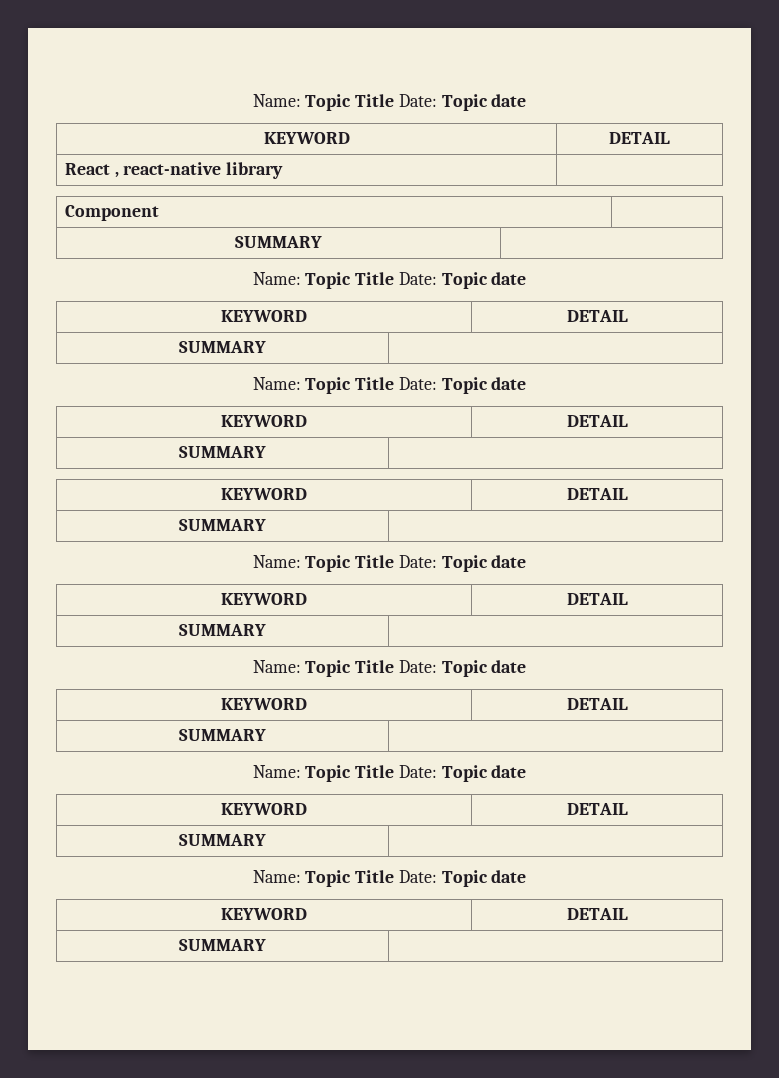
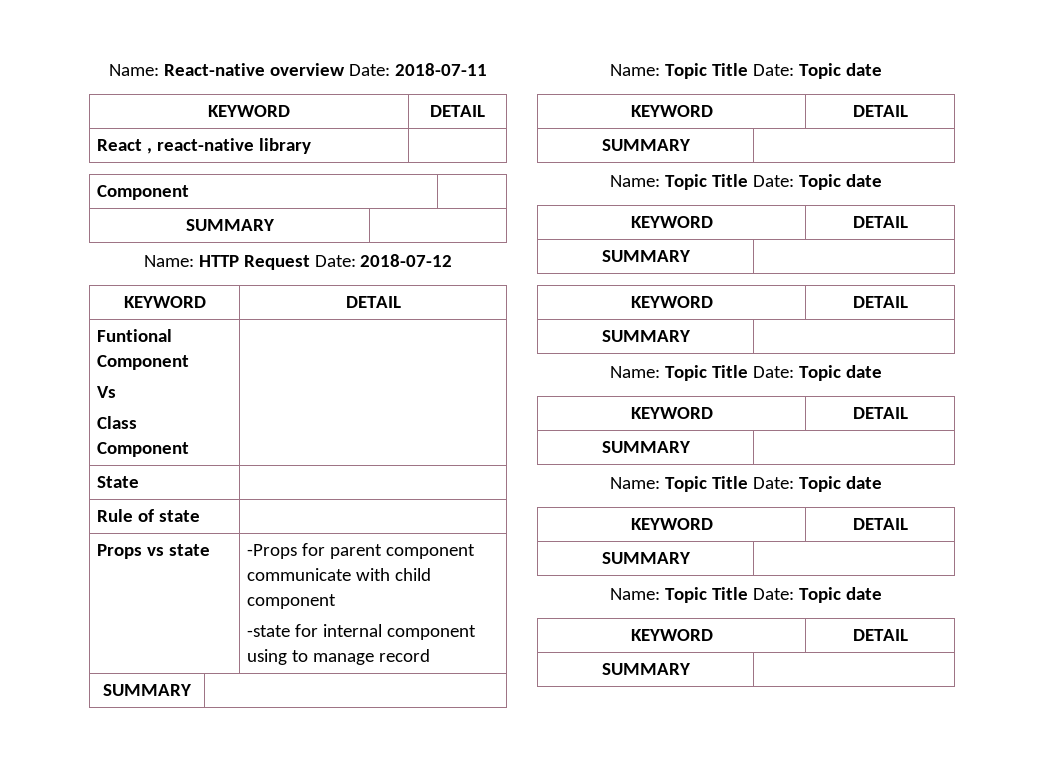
[252,94,527,111] Name: Topic Title Date: Topic date -> [109,63,487,76] Name: React-native overview Date: 2018-07-11
(322, 242) none -> [143,254,453,270] [123,296,206,308] [345,296,401,308] [97,329,173,342] [97,355,190,370] [97,386,117,398] [97,416,138,429] [97,442,190,457] [97,476,140,488] [97,509,201,522] [97,544,211,559] [247,543,476,559] [247,568,432,581] [247,594,337,609] [247,624,477,640] [247,649,431,665] [103,684,192,696] // Name: HTTP Request Date: 2018-07-12 // KEYWORD | DETAIL // Funtional Component // Vs // Class Component | // State | // Rule of state | // Props vs state | -Props for parent component communicate with child component // -state for internal component using to manage record // SUMMARY |
[252,870,527,887] [221,908,307,920] [566,908,628,920] [179,939,266,951] // Name: Topic Title Date: Topic date // KEYWORD | DETAIL // SUMMARY | -> (691, 669) none

